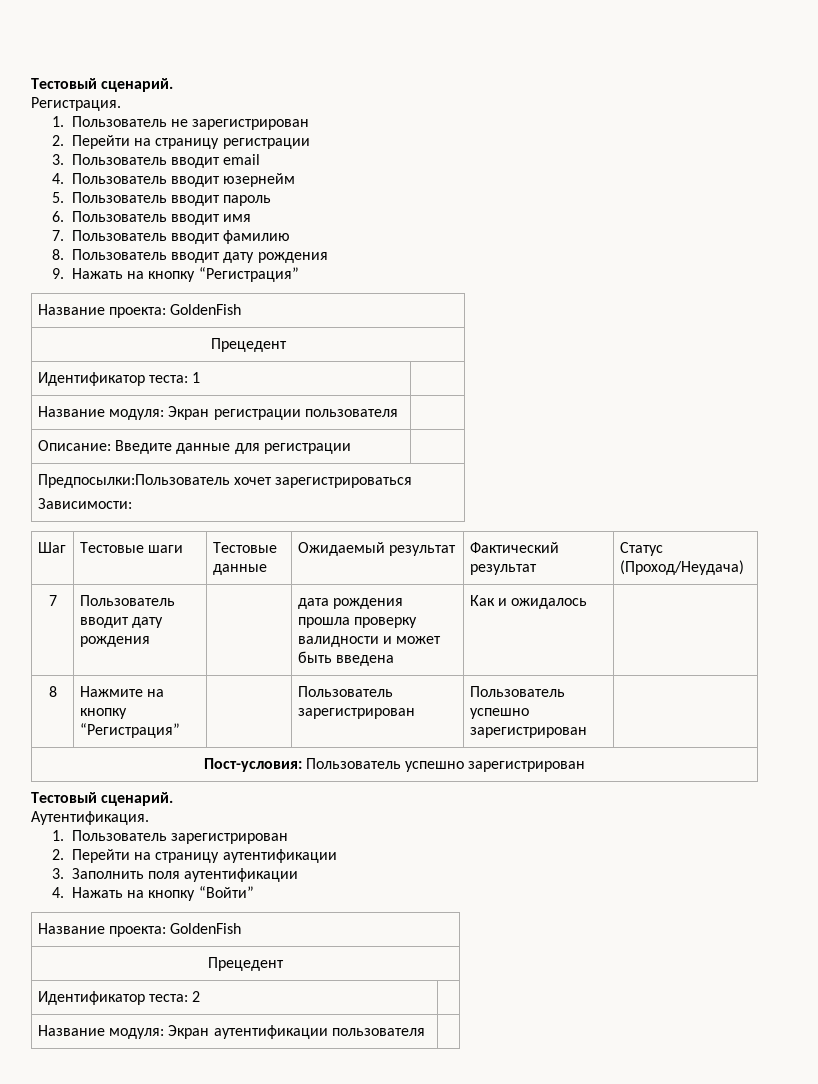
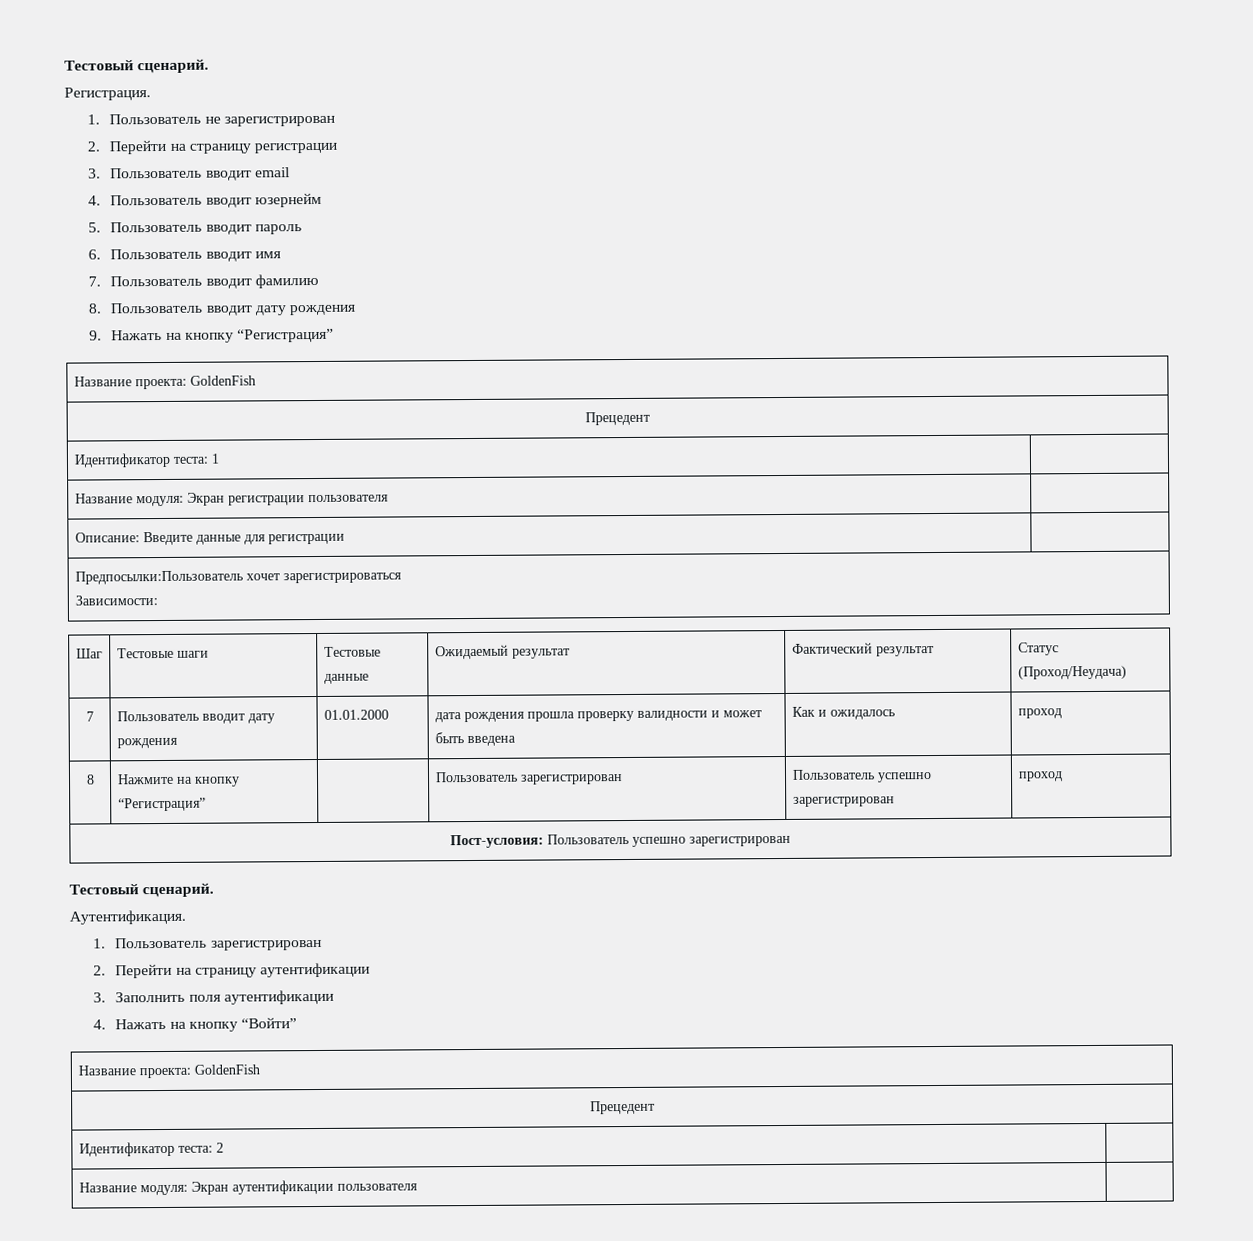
(150, 641) none -> [323,709,389,720] 01.01.2000
(588, 603) none -> [1017,708,1062,719] проход
(587, 732) none -> [1017,771,1063,782] проход

